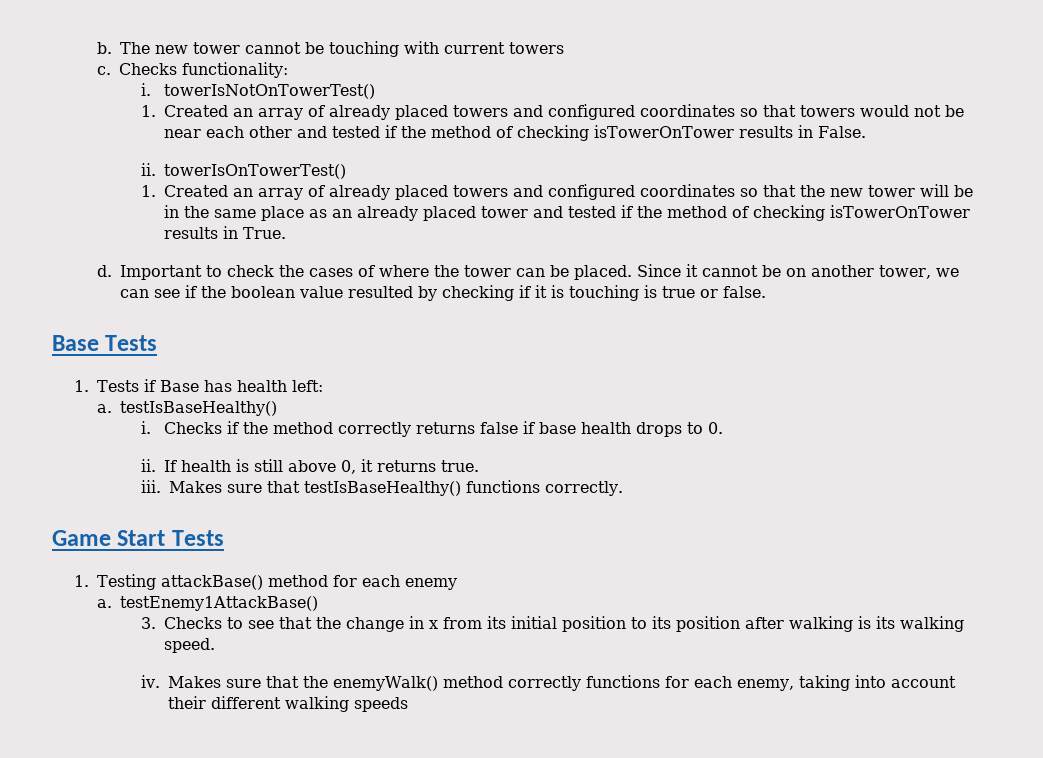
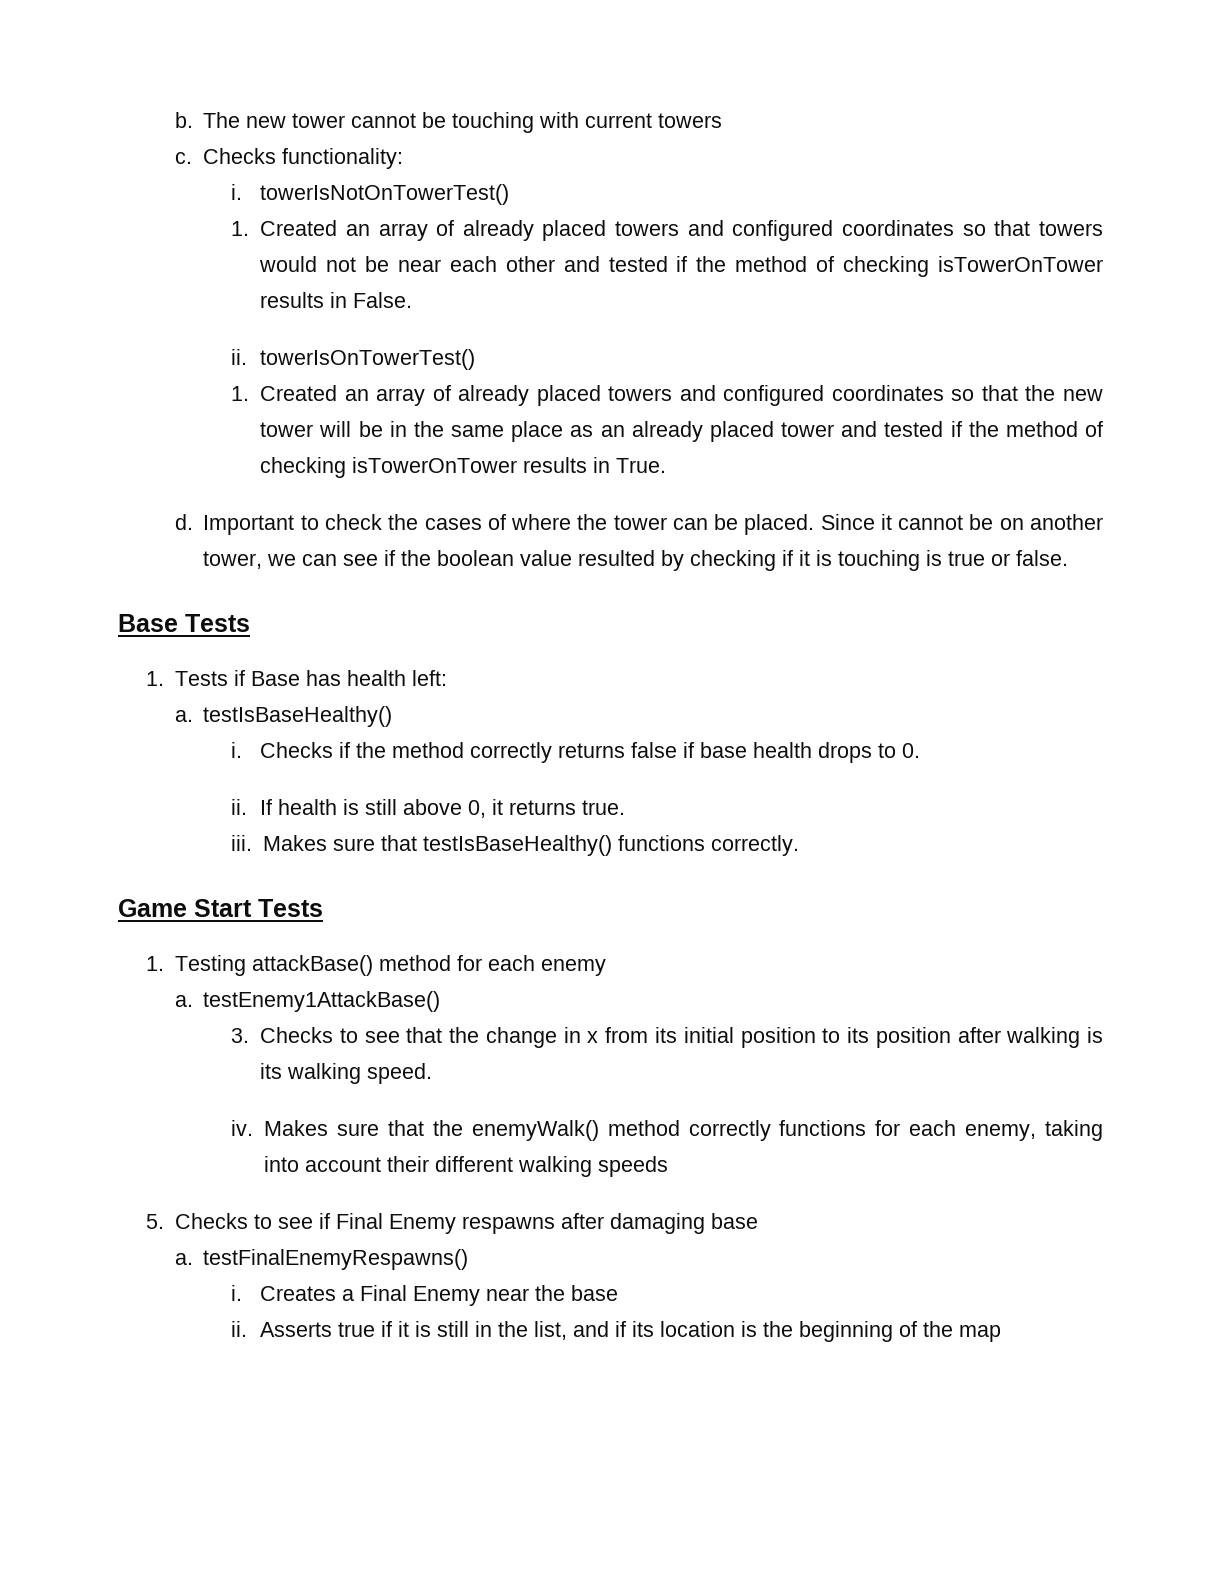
(409, 704) none -> [146,1213,759,1234] [174,1249,469,1270] [231,1285,618,1306] [231,1321,1001,1342] // 5. Checks to see if Final Enemy respawns after damaging base // a. testFinalEnemyRespawns() // i. Creates a Final Enemy near the base // ii. Asserts true if it is still in the list, and if its location is the beginning of the map

